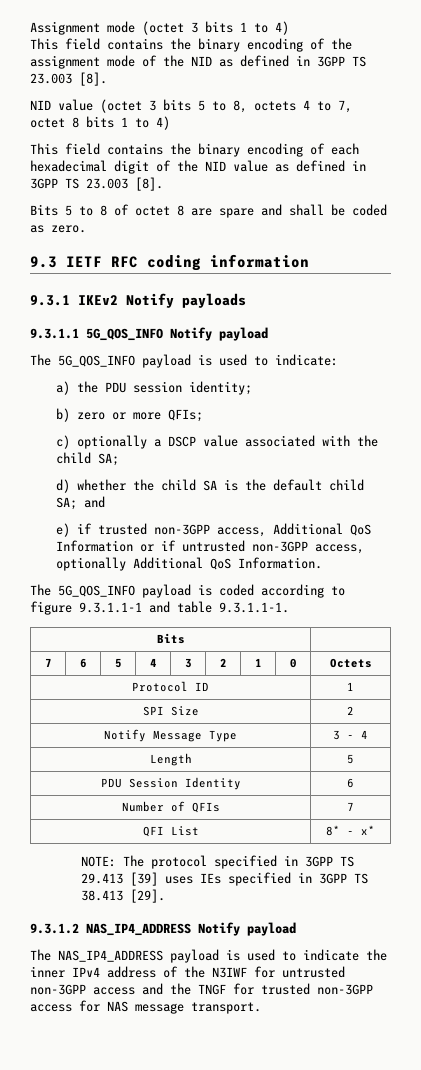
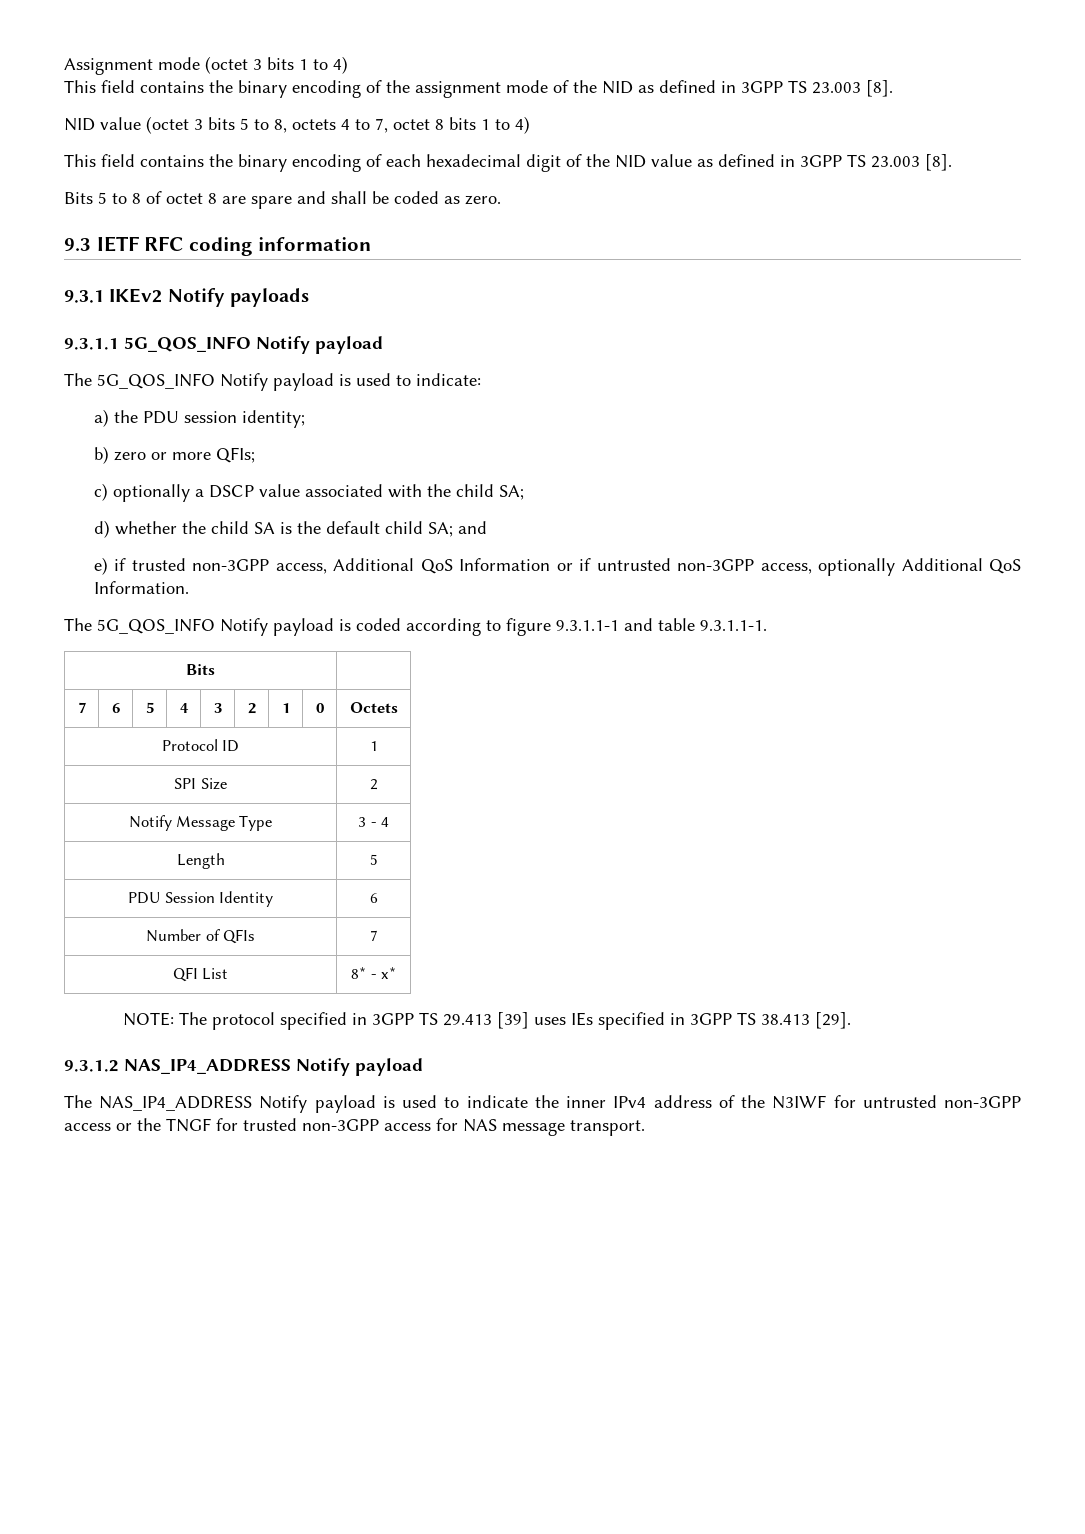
(135, 361) none -> [220,373,268,391] Notify
(135, 591) none -> [220,618,268,636] Notify
(163, 956) none -> [259,1095,308,1113] Notify
[142,983,163,995] and -> [116,1123,132,1131] or

